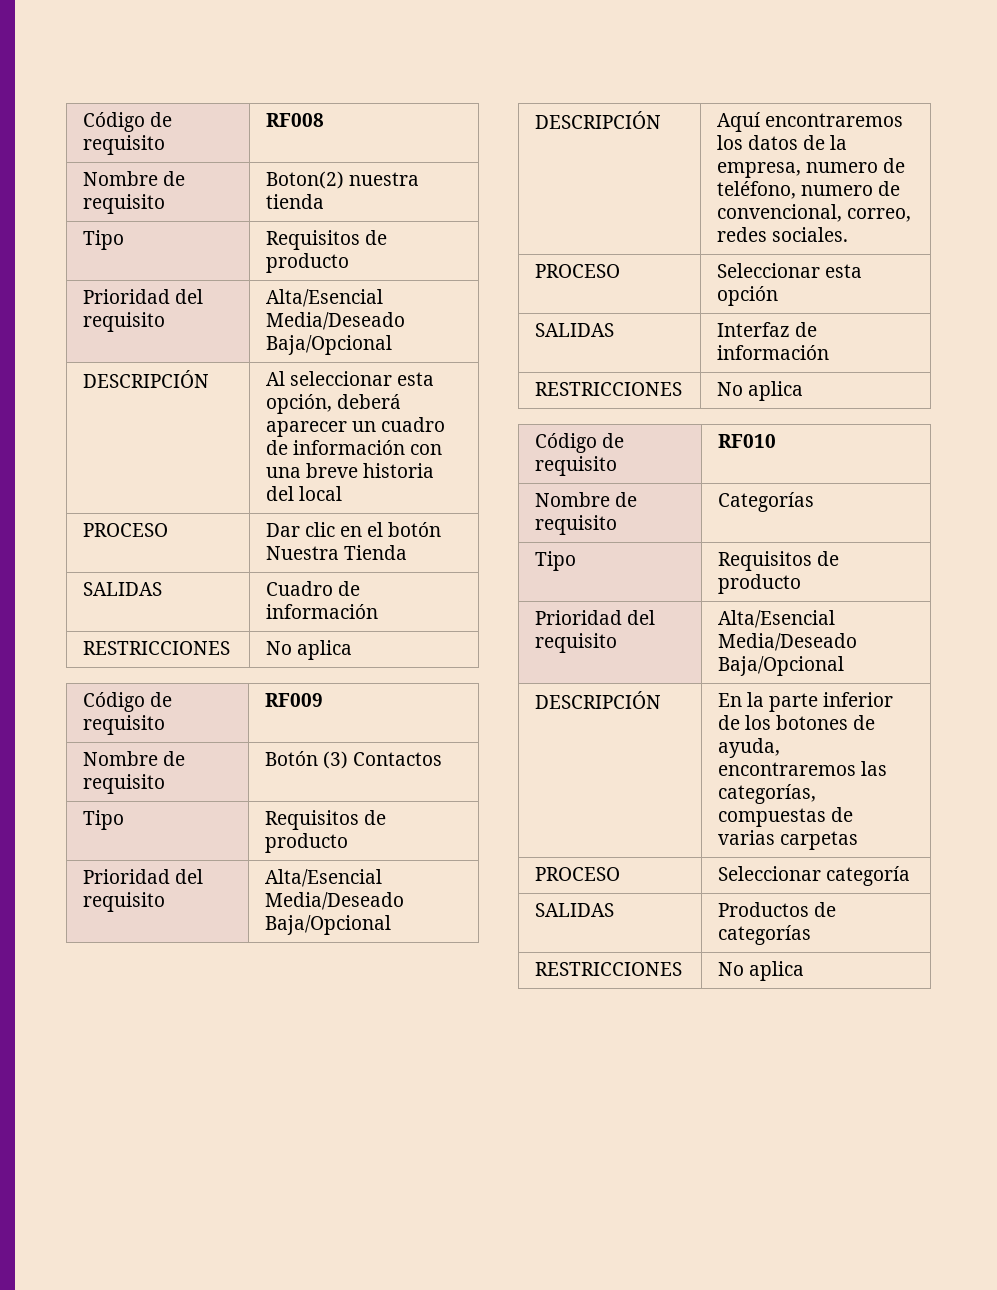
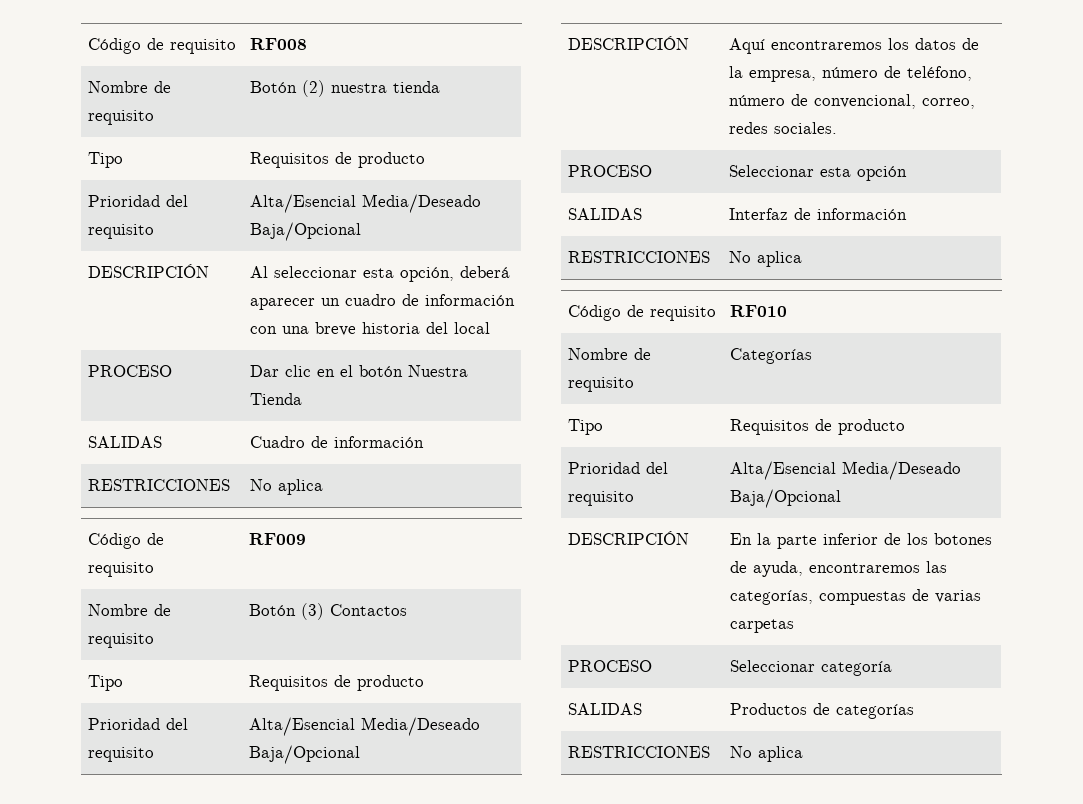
[265,171,344,189] Boton(2) -> [250,80,326,97] Botón (2)
[805,162,878,173] numero -> [822,67,879,78] número
[800,185,873,196] numero -> [729,95,786,106] número

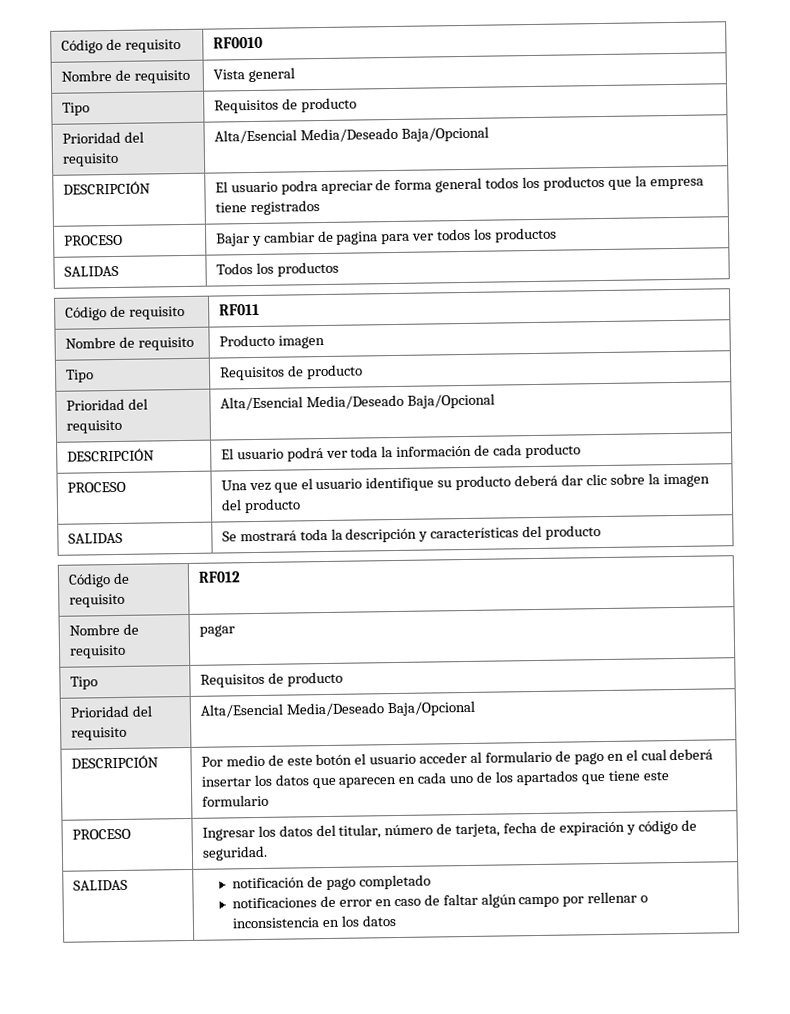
[88,38,237,54] [250,38,308,50] [88,81,172,93] [88,110,155,125] [250,80,441,97] Código de requisito | RF008 // Nombre de requisito | Botón (2) nuestra tienda -> [60,38,181,54] [212,36,263,49] [60,69,190,84] [212,67,295,83] Código de requisito | RF0010 // Nombre de requisito | Vista general
[250,266,511,282] [250,294,516,310] [250,322,491,336] [88,365,173,377] [250,365,469,377] [250,393,303,405] [88,436,163,448] [250,436,425,448] [88,479,231,491] [250,479,324,495] [88,533,165,549] [88,562,155,577] [249,533,307,545] [88,604,172,616] [88,633,155,648] [249,603,408,620] Al seleccionar esta opción, deberá aparecer un cuadro de información con una breve historia del local // PROCESO | Dar clic en el botón Nuestra Tienda // SALIDAS | Cuadro de información // RESTRICCIONES | No aplica // Código de requisito | RF009 // Nombre de requisito | Botón (3) Contactos -> [214,175,704,195] [214,200,320,216] [63,234,123,246] [215,227,557,247] [63,265,119,277] [215,261,339,277] [64,305,185,321] [218,303,260,316] [64,336,194,351] [218,334,325,349] El usuario podra apreciar de forma general todos los productos que la empresa tiene registrados // PROCESO | Bajar y cambiar de pagina para ver todos los productos // SALIDAS | Todos los productos // Código de requisito | RF011 // Nombre de requisito | Producto imagen
[729,38,980,54] [729,66,973,82] [729,94,976,109] [729,122,838,134] [568,165,653,177] [729,165,908,181] [568,208,643,220] [729,208,908,220] [568,251,711,263] [729,251,803,267] [568,305,717,321] [730,305,788,317] [568,348,652,360] [568,377,635,392] [730,348,813,364] Aquí encontraremos los datos de la empresa, número de teléfono, número de convencional, correo, redes sociales. // PROCESO | Seleccionar esta opción // SALIDAS | Interfaz de información // RESTRICCIONES | No aplica // Código de requisito | RF010 // Nombre de requisito | Categorías -> [220,443,581,462] [66,481,126,493] [220,473,710,493] [220,498,301,514] [67,532,123,544] [221,525,602,543] [67,572,130,588] [68,593,125,608] [197,571,241,583] [68,623,139,636] [68,644,126,659] [198,624,235,637] El usuario podrá ver toda la información de cada producto // PROCESO | Una vez que el usuario identifique su producto deberá dar clic sobre la imagen del producto // SALIDAS | Se mostrará toda la descripción y características del producto // Código de requisito | RF012 // Nombre de requisito | pagar
[730,533,993,549] [730,561,948,577] [730,589,982,605] [730,619,795,633] [568,660,653,672] [730,660,893,676] [568,703,643,715] [730,703,915,719] [568,746,711,758] [730,746,804,762] En la parte inferior de los botones de ayuda, encontraremos las categorías, compuestas de varias carpetas // PROCESO | Seleccionar categoría // SALIDAS | Productos de categorías // RESTRICCIONES | No aplica -> [200,748,714,767] [200,770,669,789] [201,794,269,807] [71,828,131,840] [201,819,697,841] [201,845,268,861] [72,879,128,891] [232,874,431,891] [232,891,649,909] [232,915,396,929] Por medio de este botón el usuario acceder al formulario de pago en el cual deberá insertar los datos que aparecen en cada uno de los apartados que tiene este formulario // PROCESO | Ingresar los datos del titular, número de tarjeta, fecha de expiración y código de seguridad. // SALIDAS | notificación de pago completado // notificaciones de error en caso de faltar algún campo por rellenar o inconsistencia en los datos

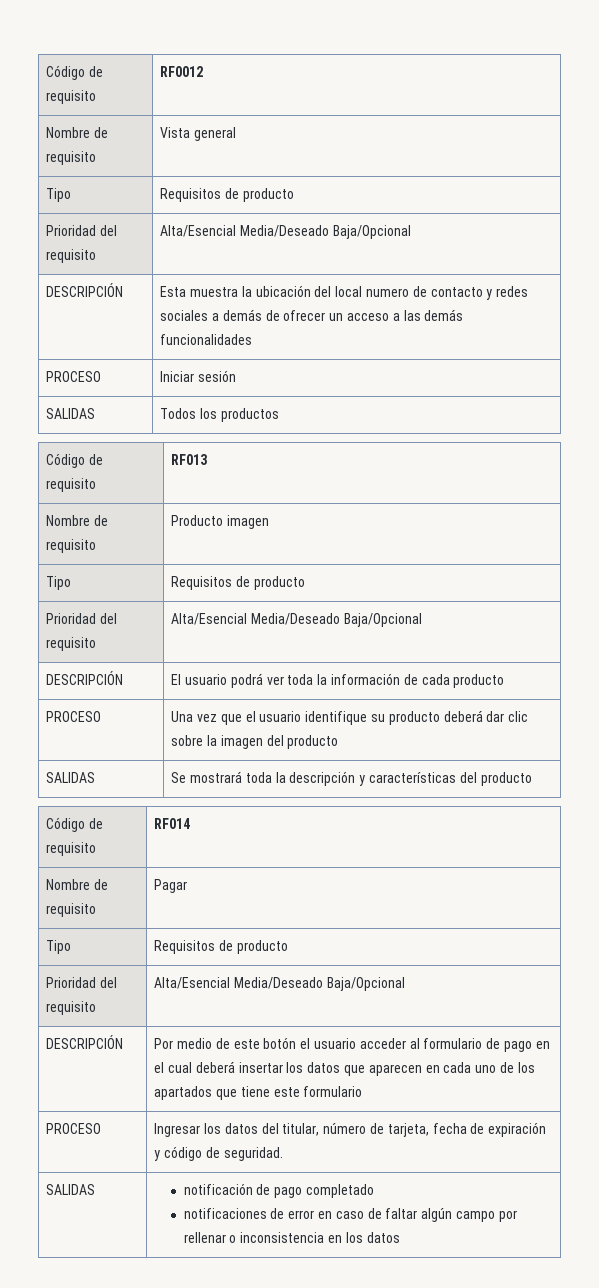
[60,38,181,54] [212,36,263,49] Código de requisito | RF0010 -> [46,65,104,80] [46,90,97,104] [160,66,204,77] Código de requisito | RF0012
[214,175,704,195] [214,200,320,216] [63,234,123,246] [215,227,557,247] El usuario podra apreciar de forma general todos los productos que la empresa tiene registrados // PROCESO | Bajar y cambiar de pagina para ver todos los productos -> [160,285,529,300] [160,309,464,321] [160,334,253,345] [46,371,102,382] [160,370,237,382] Esta muestra la ubicación del local numero de contacto y redes sociales a demás de ofrecer un acceso a las demás funcionalidades // PROCESO | Iniciar sesión
[218,303,260,316] RF011 -> [171,454,208,465] RF013
[197,571,241,583] [68,623,139,636] [68,644,126,659] [198,624,235,637] RF012 // Nombre de requisito | pagar -> [154,818,191,829] [46,879,109,890] [46,903,97,917] [154,879,188,893] RF014 // Nombre de requisito | Pagar

